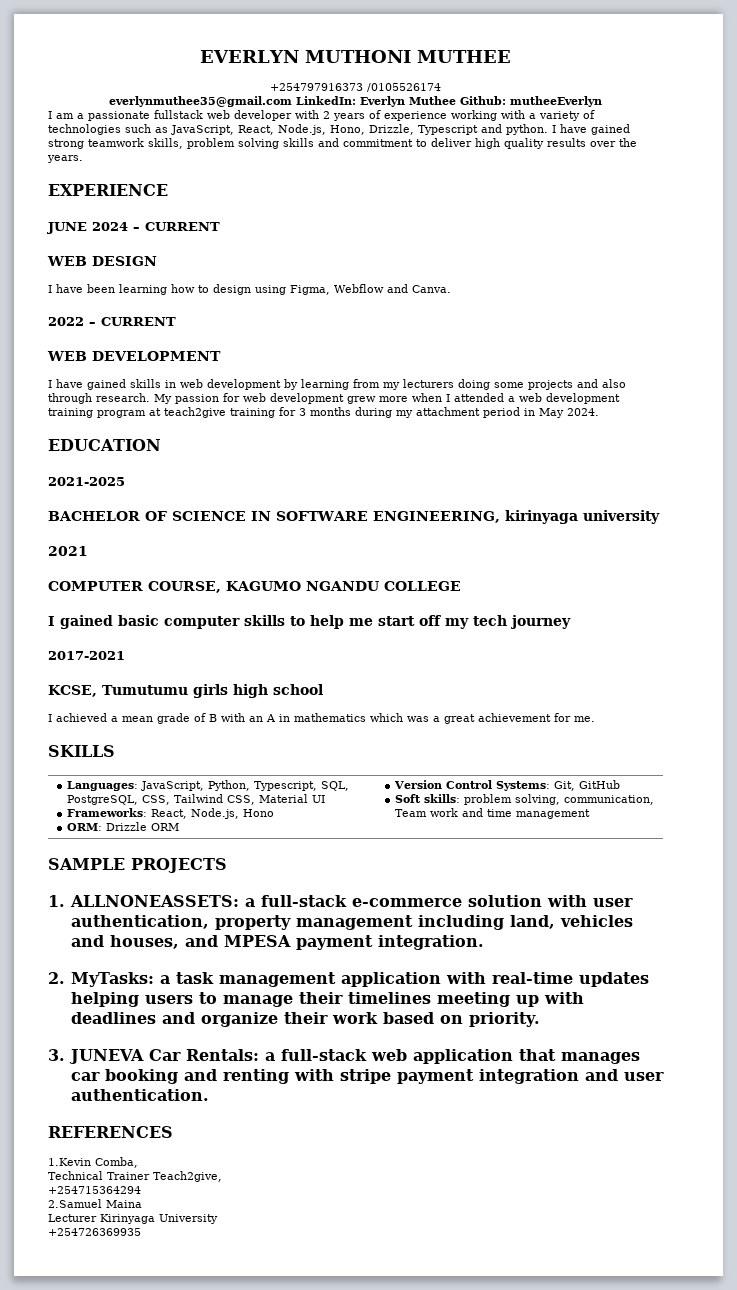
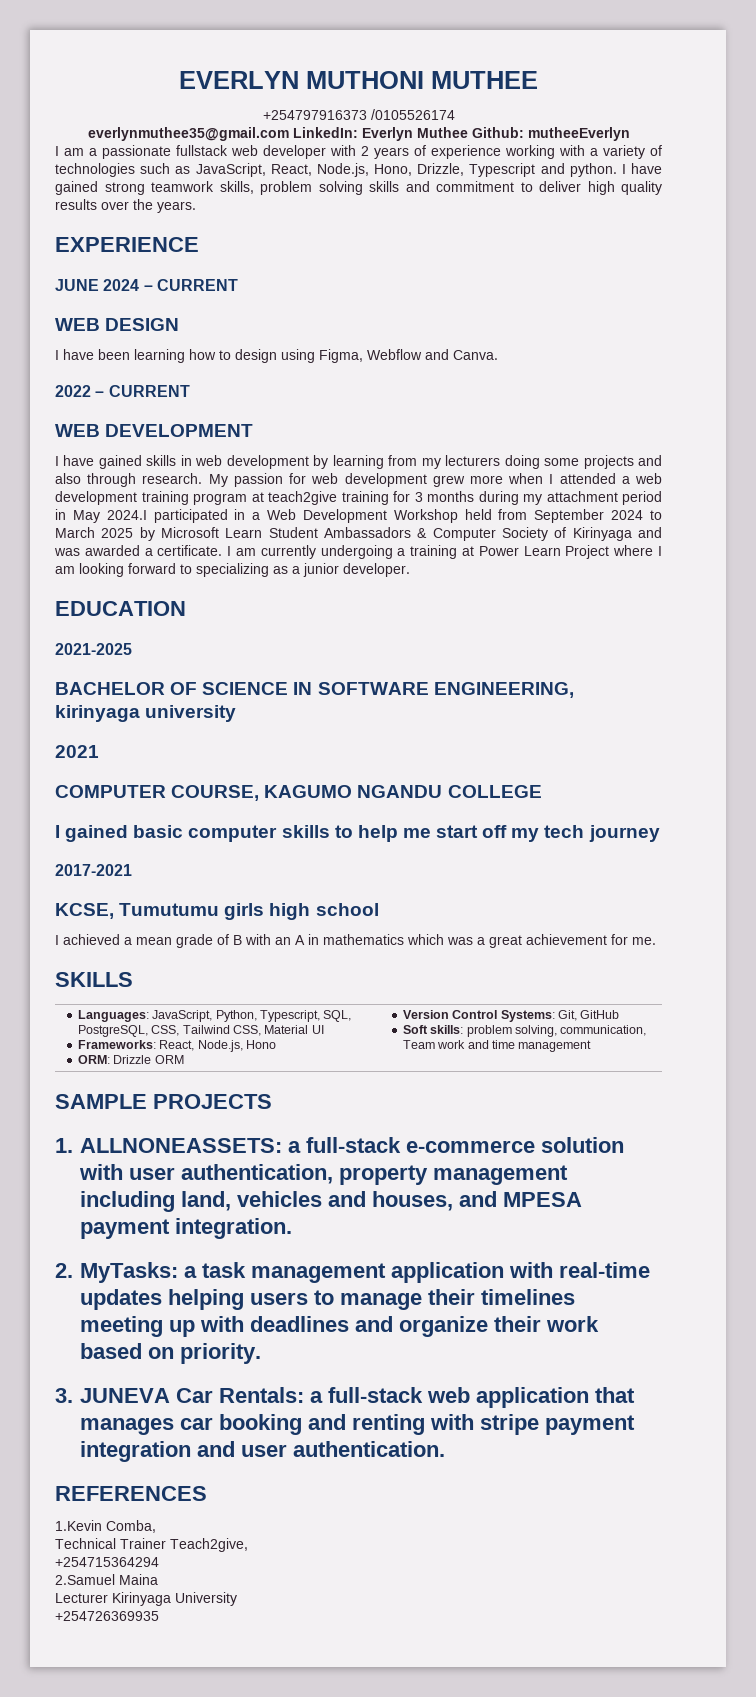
[567,408,599,416] 2024. -> [106,509,662,523] [55,527,662,541] [54,545,662,559] [55,563,410,577] 2024.I participated in a Web Development Workshop held from September 2024 to March 2025 by Microsoft Learn Student Ambassadors & Computer Society of Kirinyaga and was awarded a certificate. I am currently undergoing a training at Power Learn Project where I am looking forward to specializing as a junior developer.

